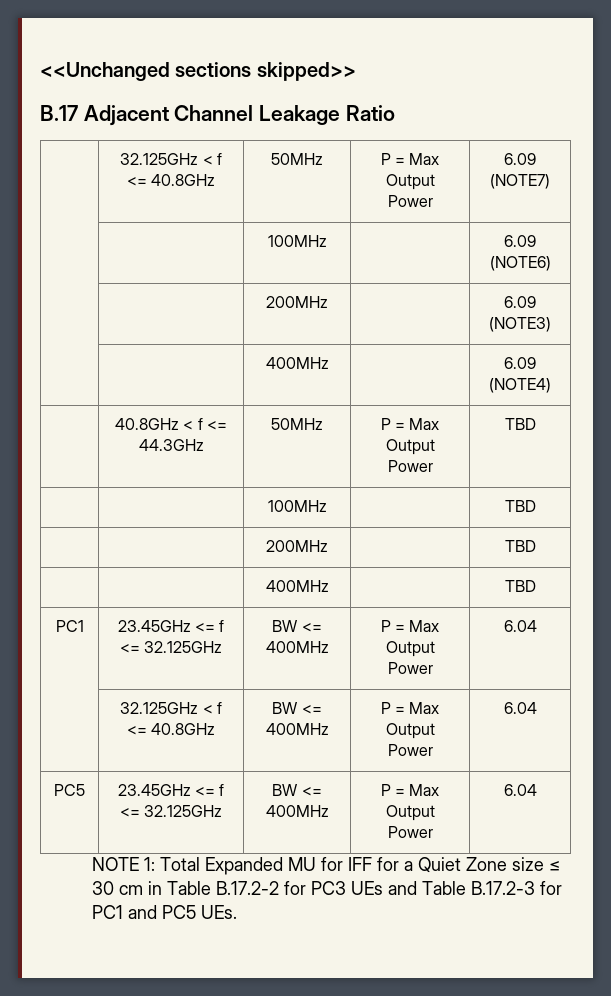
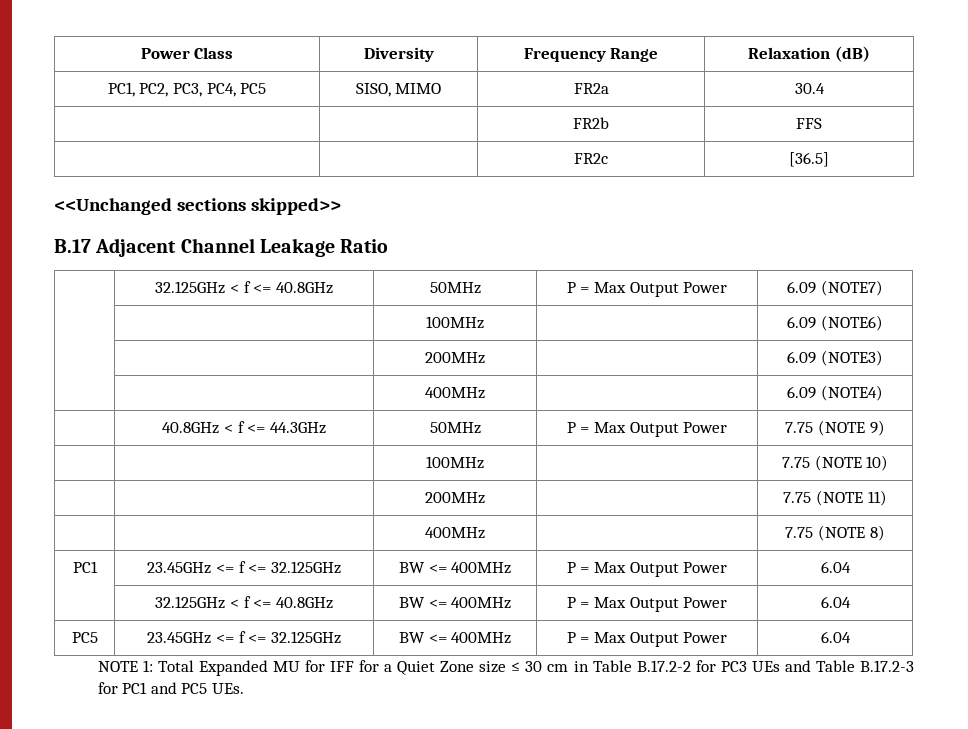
(40, 71) none -> [140,47,234,59] [363,47,434,62] [523,48,659,62] [748,46,870,62] [107,82,267,97] [355,83,442,97] [573,83,609,94] [794,83,825,94] [573,117,609,129] [796,118,822,129] [574,153,608,164] [789,152,829,167] Power Class | Diversity | Frequency Range | Relaxation (dB) // PC1, PC2, PC3, PC4, PC5 | SISO, MIMO | FR2a | 30.4 // | | FR2b | FFS // | | FR2c | [36.5] //
[504,418,536,430] [267,500,327,512] [504,500,536,512] [266,540,328,552] [504,540,536,552] [265,580,329,592] [504,580,536,592] TBD // | | 100MHz | | TBD // | | 200MHz | | TBD // | | 400MHz | | TBD -> [785,420,885,436] [426,456,484,469] [781,455,889,471] [425,492,485,504] [783,490,887,506] [425,527,485,539] [785,525,885,541] 7.75 (NOTE 9) // | | 100MHz | | 7.75 (NOTE 10) // | | 200MHz | | 7.75 (NOTE 11) // | | 400MHz | | 7.75 (NOTE 8)

